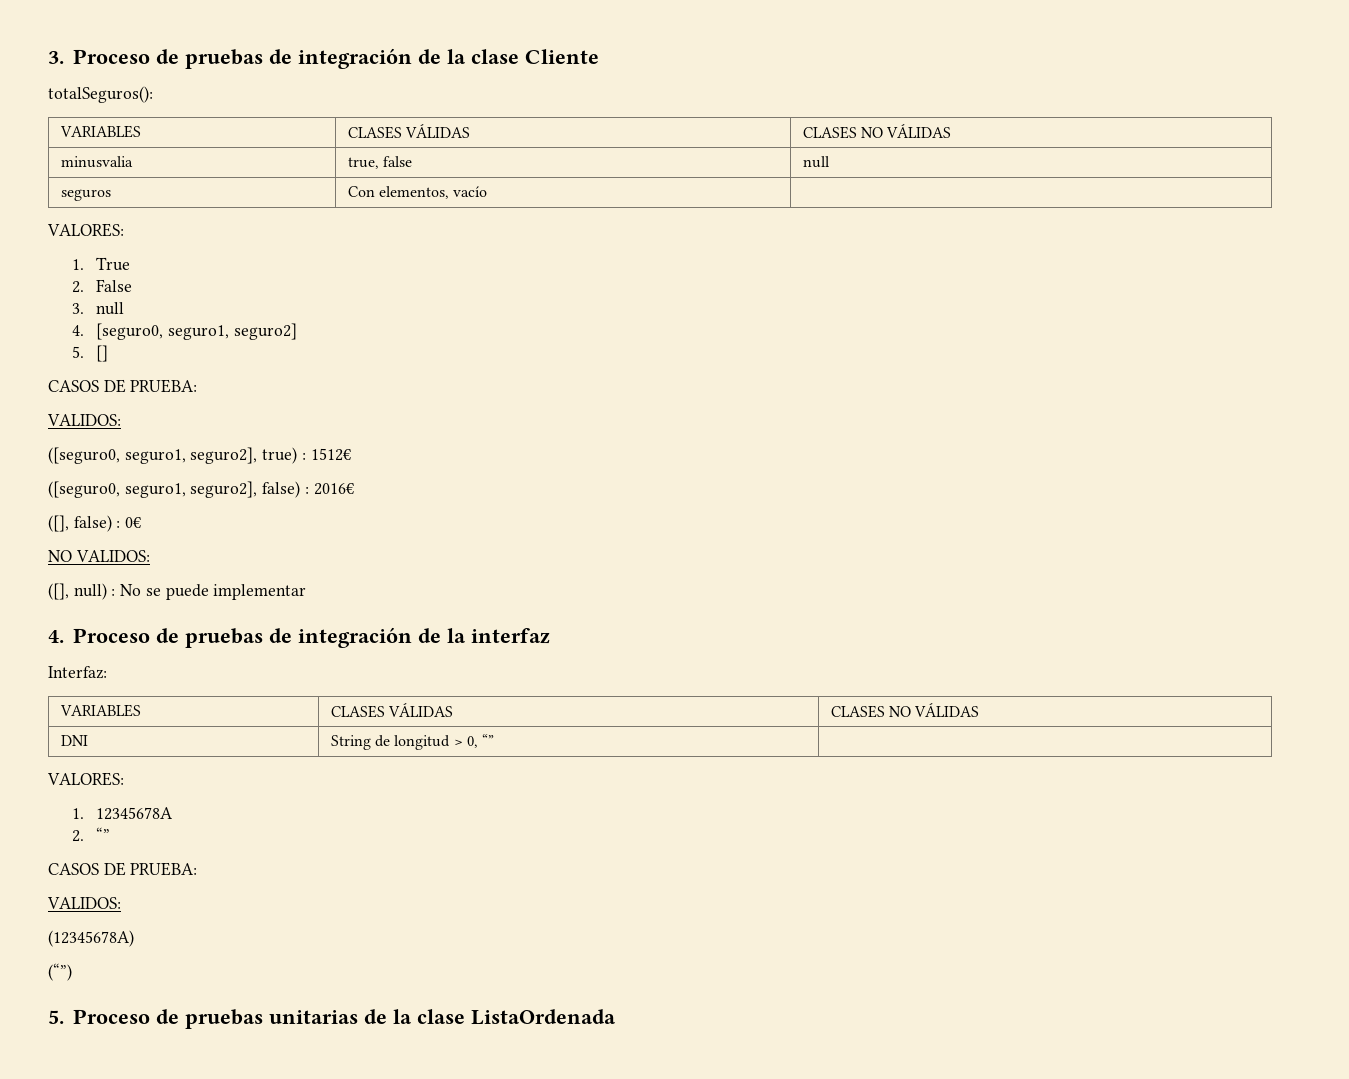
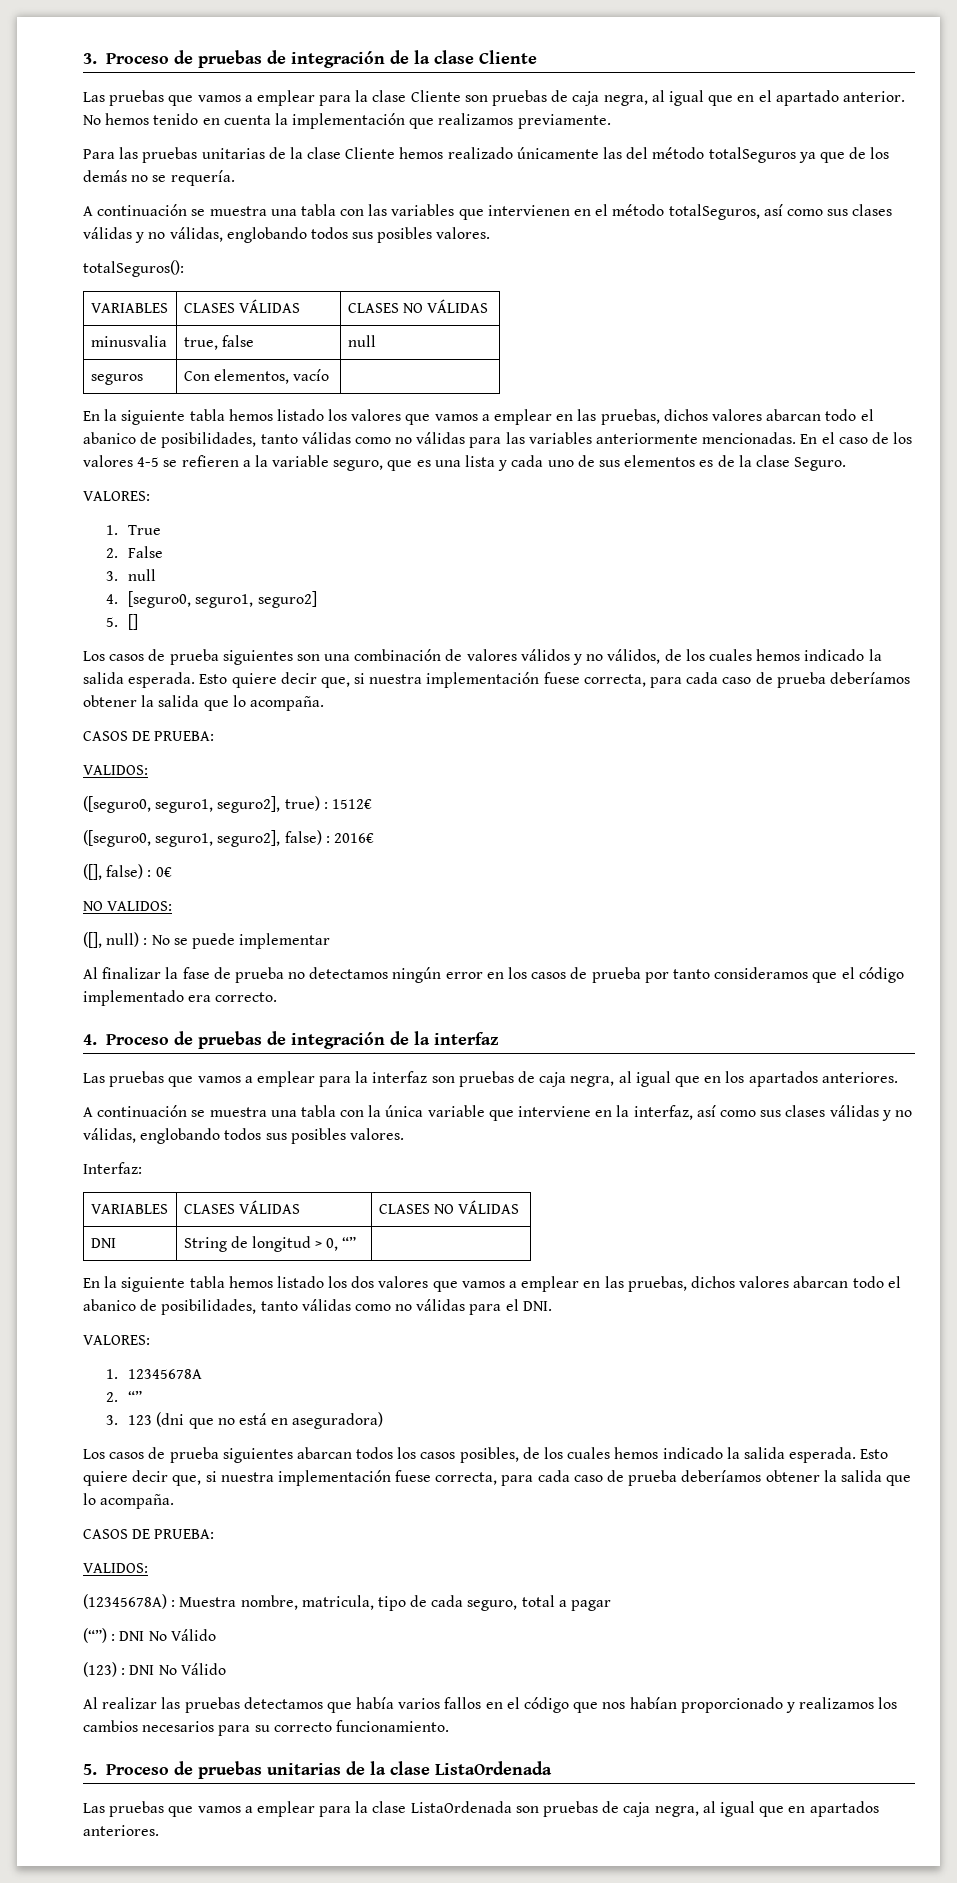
(599, 56) none -> [83,90,905,106] [83,113,611,129] [83,147,890,163] [83,170,235,186] [83,204,893,220] [83,227,491,243] // Las pruebas que vamos a emplear para la clase Cliente son pruebas de caja negra, al igual que en el apartado anterior. No hemos tenido en cuenta la implementación que realizamos previamente. // Para las pruebas unitarias de la clase Cliente hemos realizado únicamente las del método totalSeguros ya que de los demás no se requería. // A continuación se muestra una tabla con las variables que intervienen en el método totalSeguros, así como sus clases válidas y no válidas, englobando todos sus posibles valores.
(488, 191) none -> [83,409,874,425] [83,432,913,448] [83,455,847,471] // En la siguiente tabla hemos listado los valores que vamos a emplear en las pruebas, dichos valores abarcan todo el abanico de posibilidades, tanto válidas como no válidas para las variables anteriormente mencionadas. En el caso de los valores 4-5 se refieren a la variable seguro, que es una lista y cada uno de sus elementos es de la clase Seguro.
(109, 353) none -> [83,649,882,665] [83,672,910,688] [83,695,324,711] // Los casos de prueba siguientes son una combinación de valores válidos y no válidos, de los cuales hemos indicado la salida esperada. Esto quiere decir que, si nuestra implementación fuese correcta, para cada caso de prueba deberíamos obtener la salida que lo acompaña.
(307, 592) none -> [83,967,904,983] [83,990,278,1006] // Al finalizar la fase de prueba no detectamos ningún error en los casos de prueba por tanto consideramos que el código implementado era correcto.
(550, 636) none -> [83,1071,898,1087] [83,1105,912,1121] [83,1128,404,1144] // Las pruebas que vamos a emplear para la interfaz son pruebas de caja negra, al igual que en los apartados anteriores. // A continuación se muestra una tabla con la única variable que interviene en la interfaz, así como sus clases válidas y no válidas, englobando todos sus posibles valores.
(495, 740) none -> [83,1276,901,1292] [83,1299,552,1315] // En la siguiente tabla hemos listado los dos valores que vamos a emplear en las pruebas, dichos valores abarcan todo el abanico de posibilidades, tanto válidas como no válidas para el DNI.
(111, 834) none -> [105,1412,384,1429] [83,1447,889,1463] [83,1470,912,1486] [83,1493,175,1509] // 3. 123 (dni que no está en aseguradora) // Los casos de prueba siguientes abarcan todos los casos posibles, de los cuales hemos indicado la salida esperada. Esto quiere decir que, si nuestra implementación fuese correcta, para cada caso de prueba deberíamos obtener la salida que lo acompaña.
[48,963,72,981] // (“”) -> [171,1595,612,1611] [83,1628,216,1643] [83,1662,226,1677] [83,1697,898,1713] [83,1720,449,1736] : Muestra nombre, matricula, tipo de cada seguro, total a pagar // (“”) : DNI No Válido // (123) : DNI No Válido // Al realizar las pruebas detectamos que había varios fallos en el código que nos habían proporcionado y realizamos los cambios necesarios para su correcto funcionamiento.
(616, 1017) none -> [83,1801,879,1817] [83,1825,159,1836] // Las pruebas que vamos a emplear para la clase ListaOrdenada son pruebas de caja negra, al igual que en apartados anteriores.

